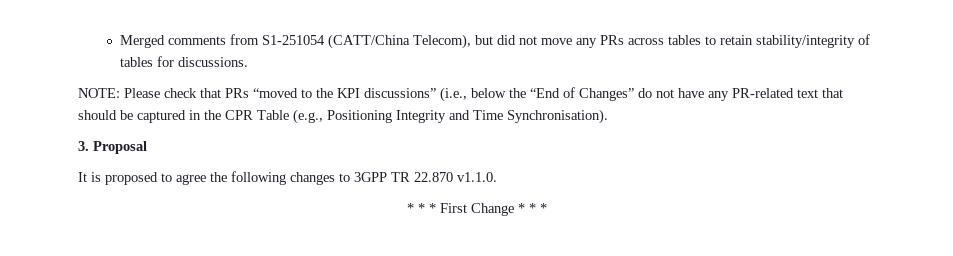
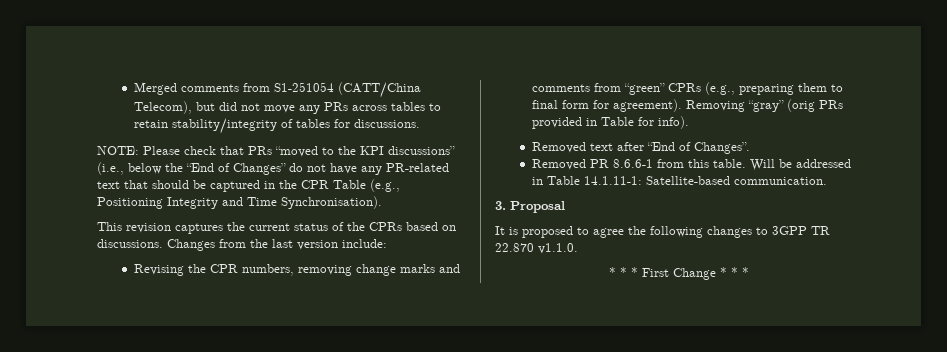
(608, 116) none -> [97,222,456,234] [97,239,387,251] [134,264,461,276] [532,82,844,95] [532,99,844,112] [532,116,690,129] [532,142,751,154] [532,159,852,171] [532,176,828,185] // This revision captures the current status of the CPRs based on discussions. Changes from the last version include: // Revising the CPR numbers, removing change marks and comments from “green” CPRs (e.g., preparing them to final form for agreement). Removing “gray” (orig PRs provided in Table for info). // Removed text after “End of Changes”. // Removed PR 8.6.6-1 from this table. Will be addressed in Table 14.1.11-1: Satellite-based communication.

